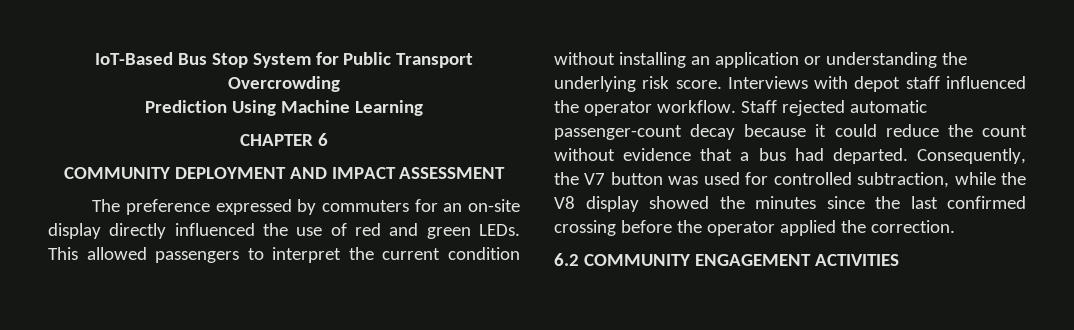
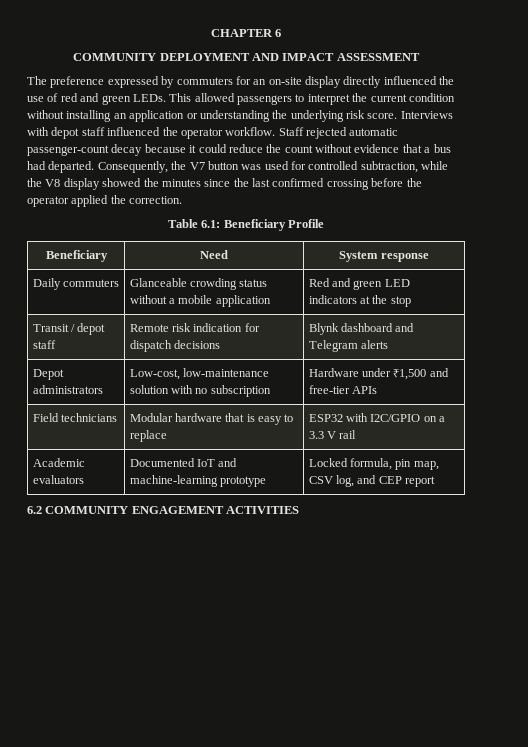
[94,52,474,68] [228,76,340,92] [145,100,423,116] IoT-Based Bus Stop System for Public Transport Overcrowding // Prediction Using Machine Learning // -> (210, 33) none
(955, 226) none -> [167,219,325,231] [45,250,108,262] [200,250,228,259] [339,251,429,262] [32,278,119,290] [129,278,268,290] [129,295,271,307] [308,278,410,290] [308,295,411,307] [32,323,106,335] [32,340,56,349] [129,323,260,332] [129,340,220,352] [308,323,415,335] [308,340,388,352] [32,369,64,380] [32,385,103,394] [129,368,269,380] [129,385,271,397] [308,368,449,380] [308,385,377,394] [32,413,117,422] [129,413,294,425] [129,430,167,442] [308,413,446,422] [308,430,357,439] [32,458,85,467] [32,475,84,484] [129,458,238,467] [129,475,266,487] [308,458,439,470] [308,475,436,487] // Table 6.1: Beneficiary Profile // Beneficiary | Need | System response // Daily commuters | Glanceable crowding status without a mobile application | Red and green LED indicators at the stop // Transit / depot staff | Remote risk indication for dispatch decisions | Blynk dashboard and Telegram alerts // Depot administrators | Low-cost, low-maintenance solution with no subscription | Hardware under ₹1,500 and free-tier APIs // Field technicians | Modular hardware that is easy to replace | ESP32 with I2C/GPIO on a 3.3 V rail // Academic evaluators | Documented IoT and machine-learning prototype | Locked formula, pin map, CSV log, and CEP report

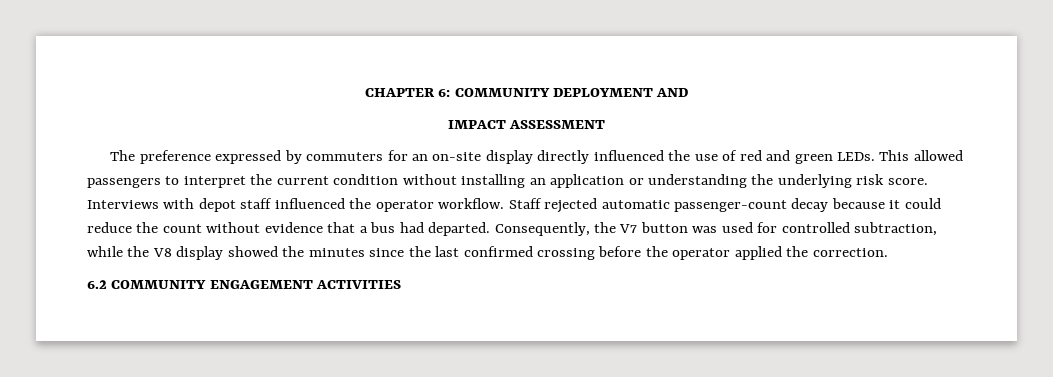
[275,29,282,37] 6 // -> [438,89,451,97] 6:
(279, 57) none -> (689, 92) //
[167,219,325,231] [45,250,108,262] [200,250,228,259] [339,251,429,262] [32,278,119,290] [129,278,268,290] [129,295,271,307] [308,278,410,290] [308,295,411,307] [32,323,106,335] [32,340,56,349] [129,323,260,332] [129,340,220,352] [308,323,415,335] [308,340,388,352] [32,369,64,380] [32,385,103,394] [129,368,269,380] [129,385,271,397] [308,368,449,380] [308,385,377,394] [32,413,117,422] [129,413,294,425] [129,430,167,442] [308,413,446,422] [308,430,357,439] [32,458,85,467] [32,475,84,484] [129,458,238,467] [129,475,266,487] [308,458,439,470] [308,475,436,487] // Table 6.1: Beneficiary Profile // Beneficiary | Need | System response // Daily commuters | Glanceable crowding status without a mobile application | Red and green LED indicators at the stop // Transit / depot staff | Remote risk indication for dispatch decisions | Blynk dashboard and Telegram alerts // Depot administrators | Low-cost, low-maintenance solution with no subscription | Hardware under ₹1,500 and free-tier APIs // Field technicians | Modular hardware that is easy to replace | ESP32 with I2C/GPIO on a 3.3 V rail // Academic evaluators | Documented IoT and machine-learning prototype | Locked formula, pin map, CSV log, and CEP report -> (888, 252) none

